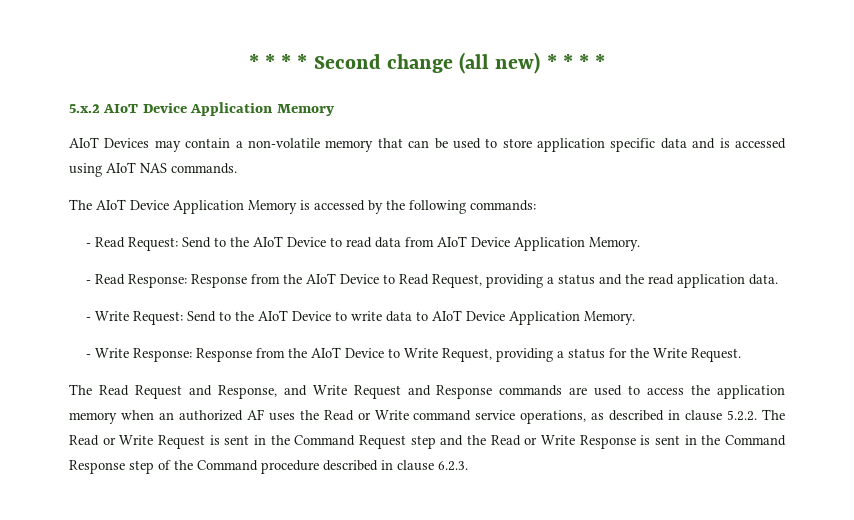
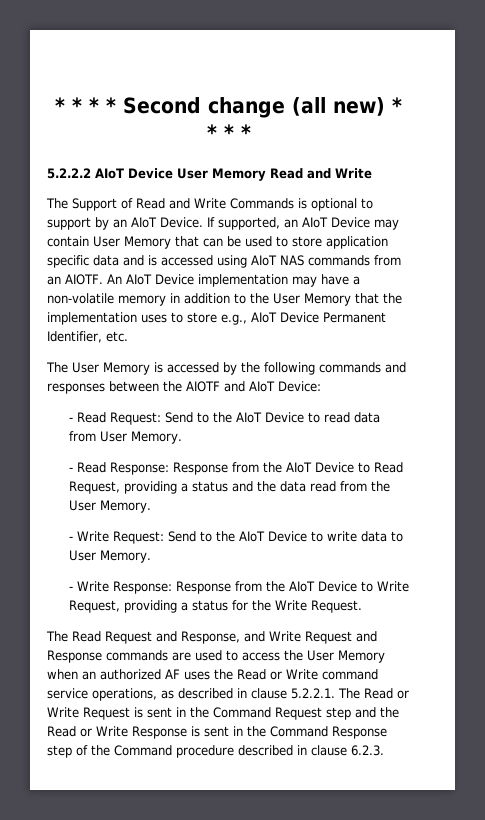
[69,102,334,116] [69,137,374,152] 5.x.2 AIoT Device Application Memory // AIoT Devices may contain a non-volatile memory -> [47,168,372,181] [46,198,373,211] [47,217,399,230] [47,236,171,249] 5.2.2.2 AIoT Device User Memory Read and Write // The Support of Read and Write Commands is optional to support by an AIoT Device. If supported, an AIoT Device may contain User Memory
[171,163,237,174] [69,199,244,214] commands. // The AIoT Device Application -> [308,255,401,266] [47,274,360,287] [47,293,402,306] [47,312,386,325] [47,331,128,343] [46,362,99,373] commands from an AIOTF. An AIoT Device implementation may have a non-volatile memory in addition to the User Memory that the implementation uses to store e.g., AIoT Device Permanent Identifier, etc. // The User
[470,200,536,211] commands: -> [319,362,406,373] [47,381,321,394] commands and responses between the AIOTF and AIoT Device:
[436,236,585,251] AIoT Device Application -> [100,431,128,442] User
[647,274,778,288] read application data. -> [280,481,391,492] [69,500,152,513] data read from the User Memory.
[431,310,580,325] AIoT Device Application -> [69,550,97,561] User
[717,385,785,399] [69,412,117,424] application memory -> [307,650,385,663] User Memory
[727,410,758,421] 5.2.2. -> [291,688,335,699] 5.2.2.1.

